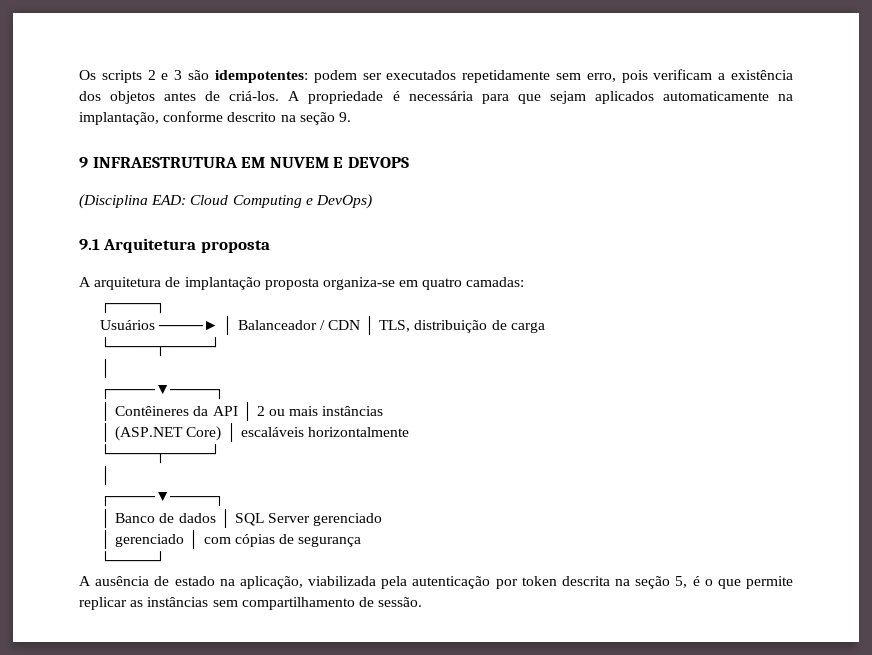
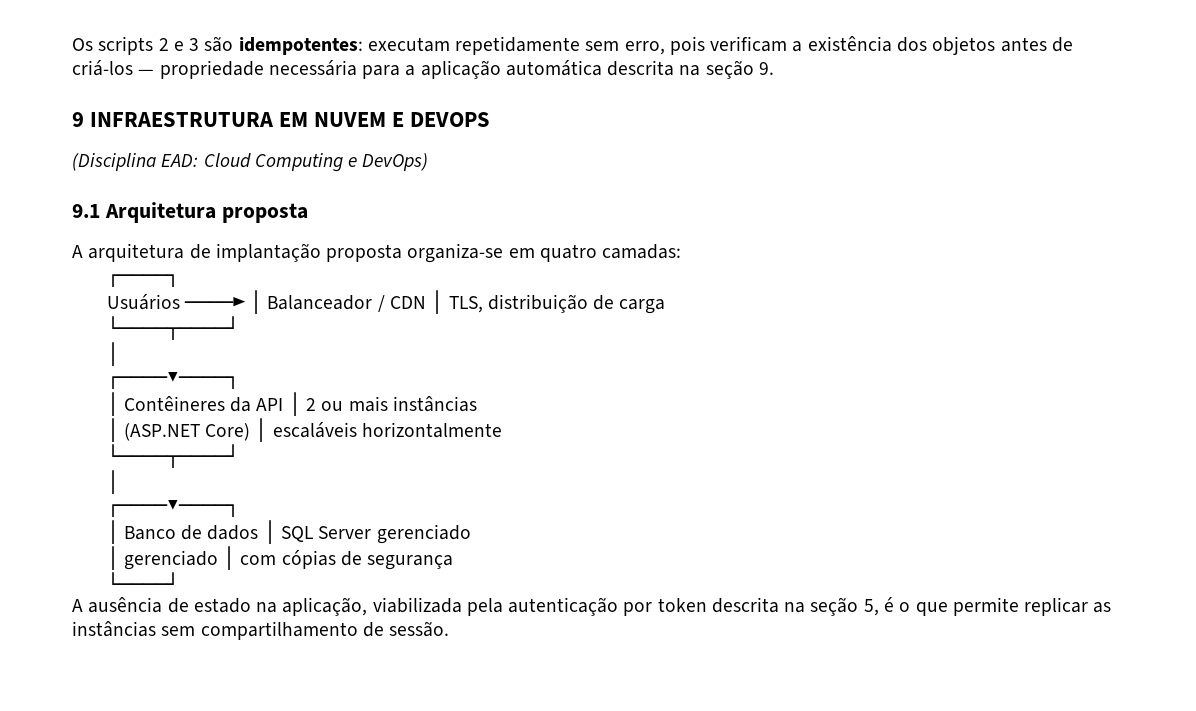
[313,70,457,83] podem ser executados -> [367,37,450,52] executam
[229,91,793,104] [79,111,277,125] criá-los. A propriedade é necessária para que sejam aplicados automaticamente na implantação, conforme descrito -> [72,60,675,79] criá-los — propriedade necessária para a aplicação automática descrita

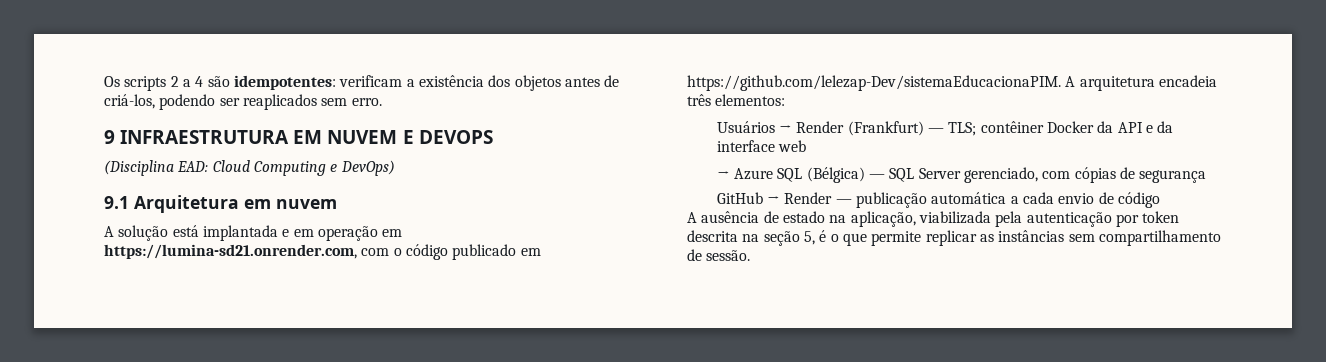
[173,36,705,55] e 3 são idempotentes: executam repetidamente sem erro, pois -> [182,75,336,90] a 4 são idempotentes:
[72,60,774,79] criá-los — propriedade necessária para a aplicação automática descrita na seção 9. -> [104,94,382,110] criá-los, podendo ser reaplicados sem erro.
[221,203,308,223] [72,243,682,263] [106,274,179,287] [106,290,666,314] [106,316,239,340] [106,342,119,366] [106,372,239,389] [106,392,477,416] [106,418,502,442] [106,444,239,468] [106,470,119,494] [106,500,239,517] [106,520,471,544] [106,546,454,570] [106,572,179,591] proposta // A arquitetura de implantação proposta organiza-se em quatro camadas: // ┌────┐ // Usuários ────► │ Balanceador / CDN │ TLS, distribuição de carga // └────┬────┘ // │ // ┌────▼────┐ // │ Contêineres da API │ 2 ou mais instâncias // │ (ASP.NET Core) │ escaláveis horizontalmente // └────┬────┘ // │ // ┌────▼────┐ // │ Banco de dados │ SQL Server gerenciado // │ gerenciado │ com cópias de segurança // └────┘ -> [244,199,337,209] [104,225,403,241] [104,244,541,260] [687,75,1217,91] [687,94,786,106] [716,121,1174,136] [716,140,807,152] [716,167,1207,183] [716,192,1160,208] em nuvem // A solução está implantada e em operação em https://lumina-sd21.onrender.com, com o código publicado em https://github.com/lelezap-Dev/sistemaEducacionaPIM. A arquitetura encadeia três elementos: // Usuários → Render (Frankfurt) — TLS; contêiner Docker da API e da interface web // → Azure SQL (Bélgica) — SQL Server gerenciado, com cópias de segurança // GitHub → Render — publicação automática a cada envio de código

